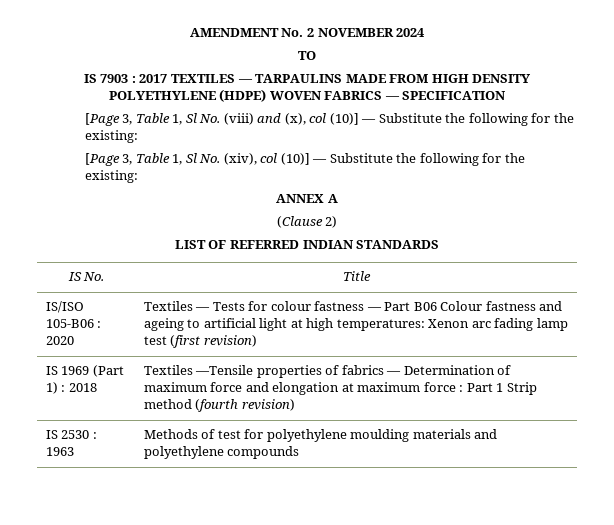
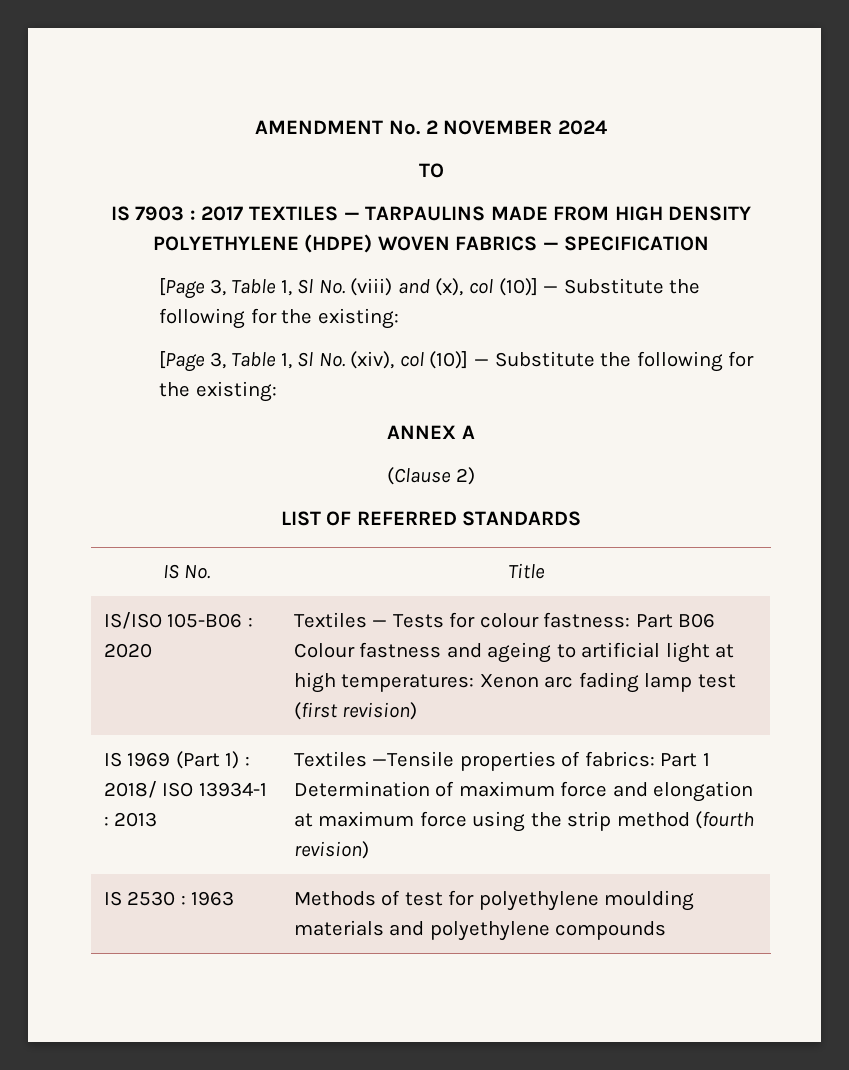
[302,240,354,249] INDIAN -> (457, 518) none
[314,301,382,311] fastness — -> [543,612,631,628] fastness:
[68,383,97,392] 2018 -> [103,781,267,798] [103,812,158,827] 2018/ ISO 13934-1 : 2013
[341,365,402,375] fabrics — -> [584,751,710,767] fabrics: Part 1
[459,382,537,395] : Part 1 Strip -> [472,811,612,832] using the strip

